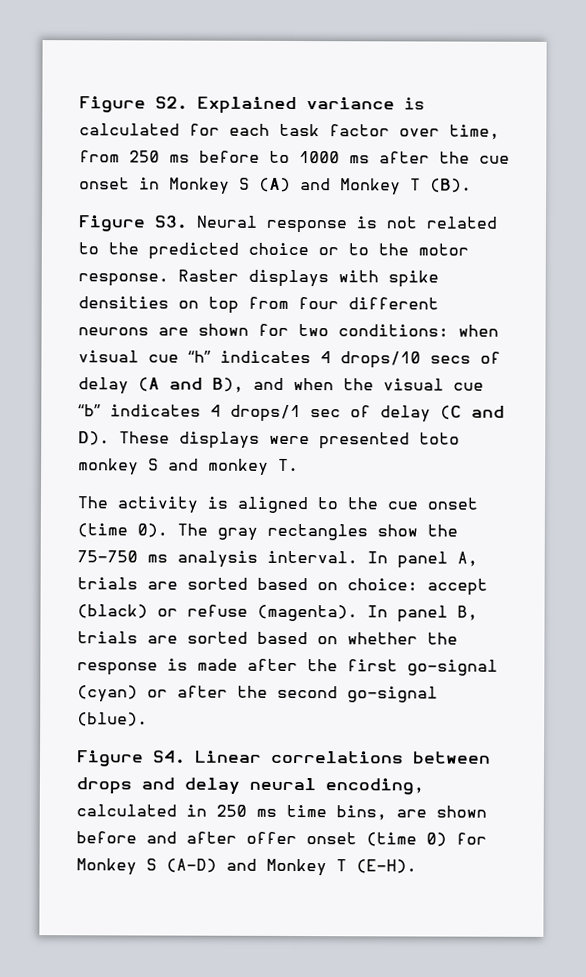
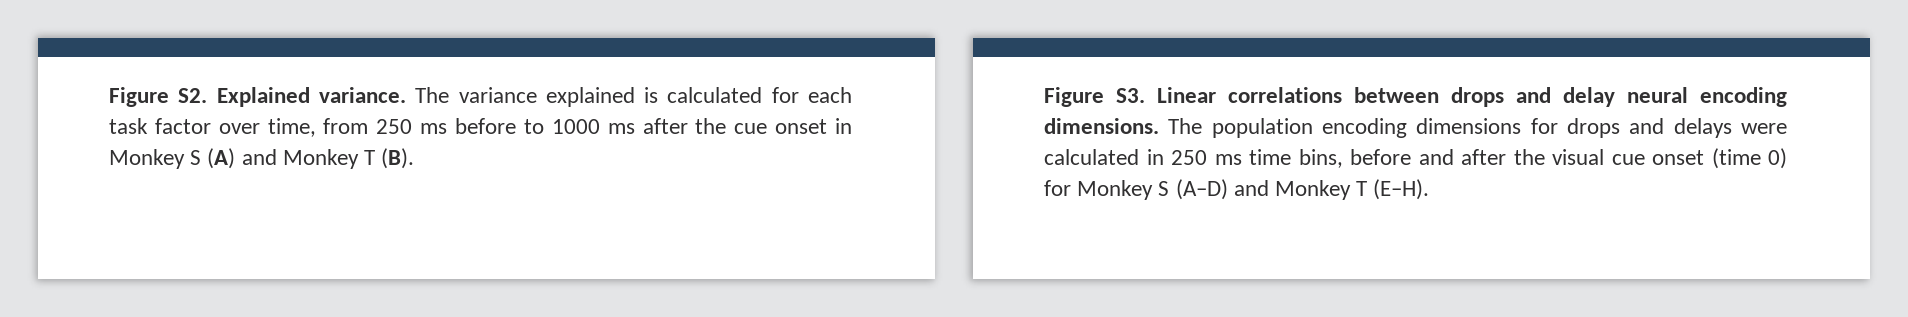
[306,97,395,110] variance -> [318,87,635,107] variance. The variance explained
[196,215,497,234] [78,242,469,260] [78,269,439,288] [78,296,439,314] [78,323,499,337] [78,350,501,369] [78,377,484,395] [78,404,505,423] [78,431,460,450] [78,458,299,476] [77,496,478,514] [77,523,458,541] [77,550,478,569] [77,577,488,596] [77,604,478,623] [77,631,458,645] [77,658,498,676] [77,685,438,703] [77,712,148,727] [76,750,186,767] Neural response is not related to the predicted choice or to the motor response. Raster displays with spike densities on top from four different neurons are shown for two conditions: when visual cue “h” indicates 4 drops/10 secs of delay (A and B), and when the visual cue “b” indicates 4 drops/1 sec of delay (C and D). These displays were presented toto monkey S and monkey T. // The activity is aligned to the cue onset (time 0). The gray rectangles show the 75–750 ms analysis interval. In panel A, trials are sorted based on choice: accept (black) or refuse (magenta). In panel B, trials are sorted based on whether the response is made after the first go-signal (cyan) or after the second go-signal (blue). // Figure S4. -> (1145, 95) none
[325,778,424,795] encoding, -> [1700,87,1787,107] [1044,118,1787,138] encoding dimensions. The population encoding dimensions for drops and delays were
[396,805,487,818] are shown -> (1343, 158) none
[246,831,297,845] offer -> [1513,149,1645,165] the visual cue

